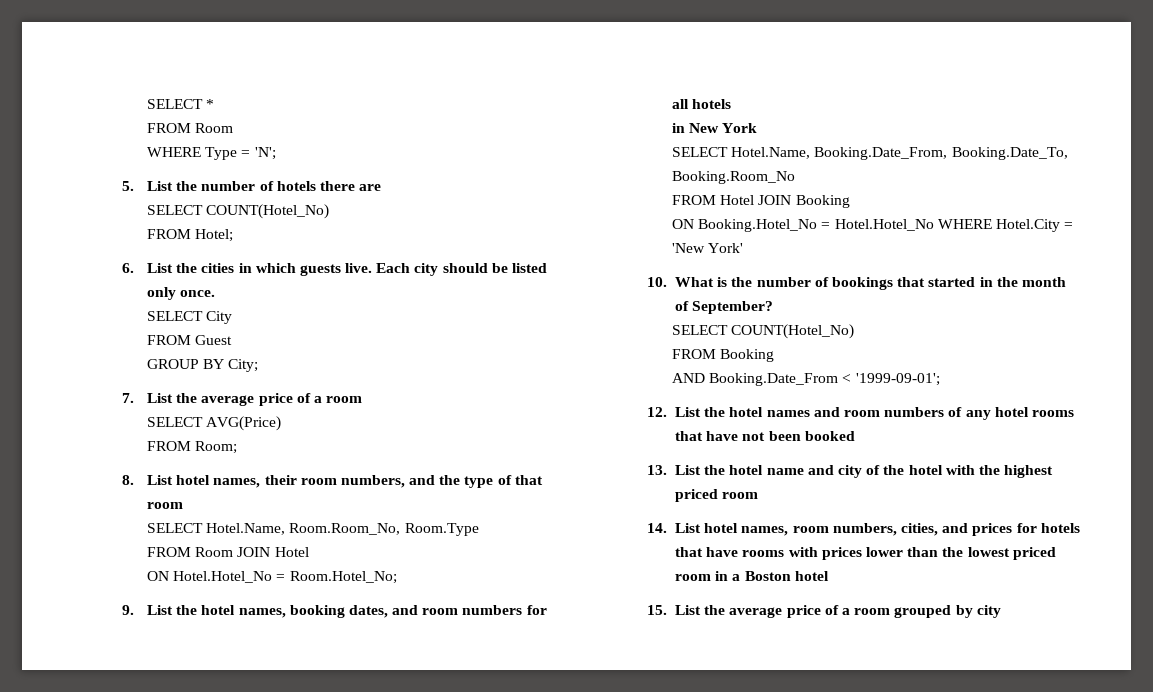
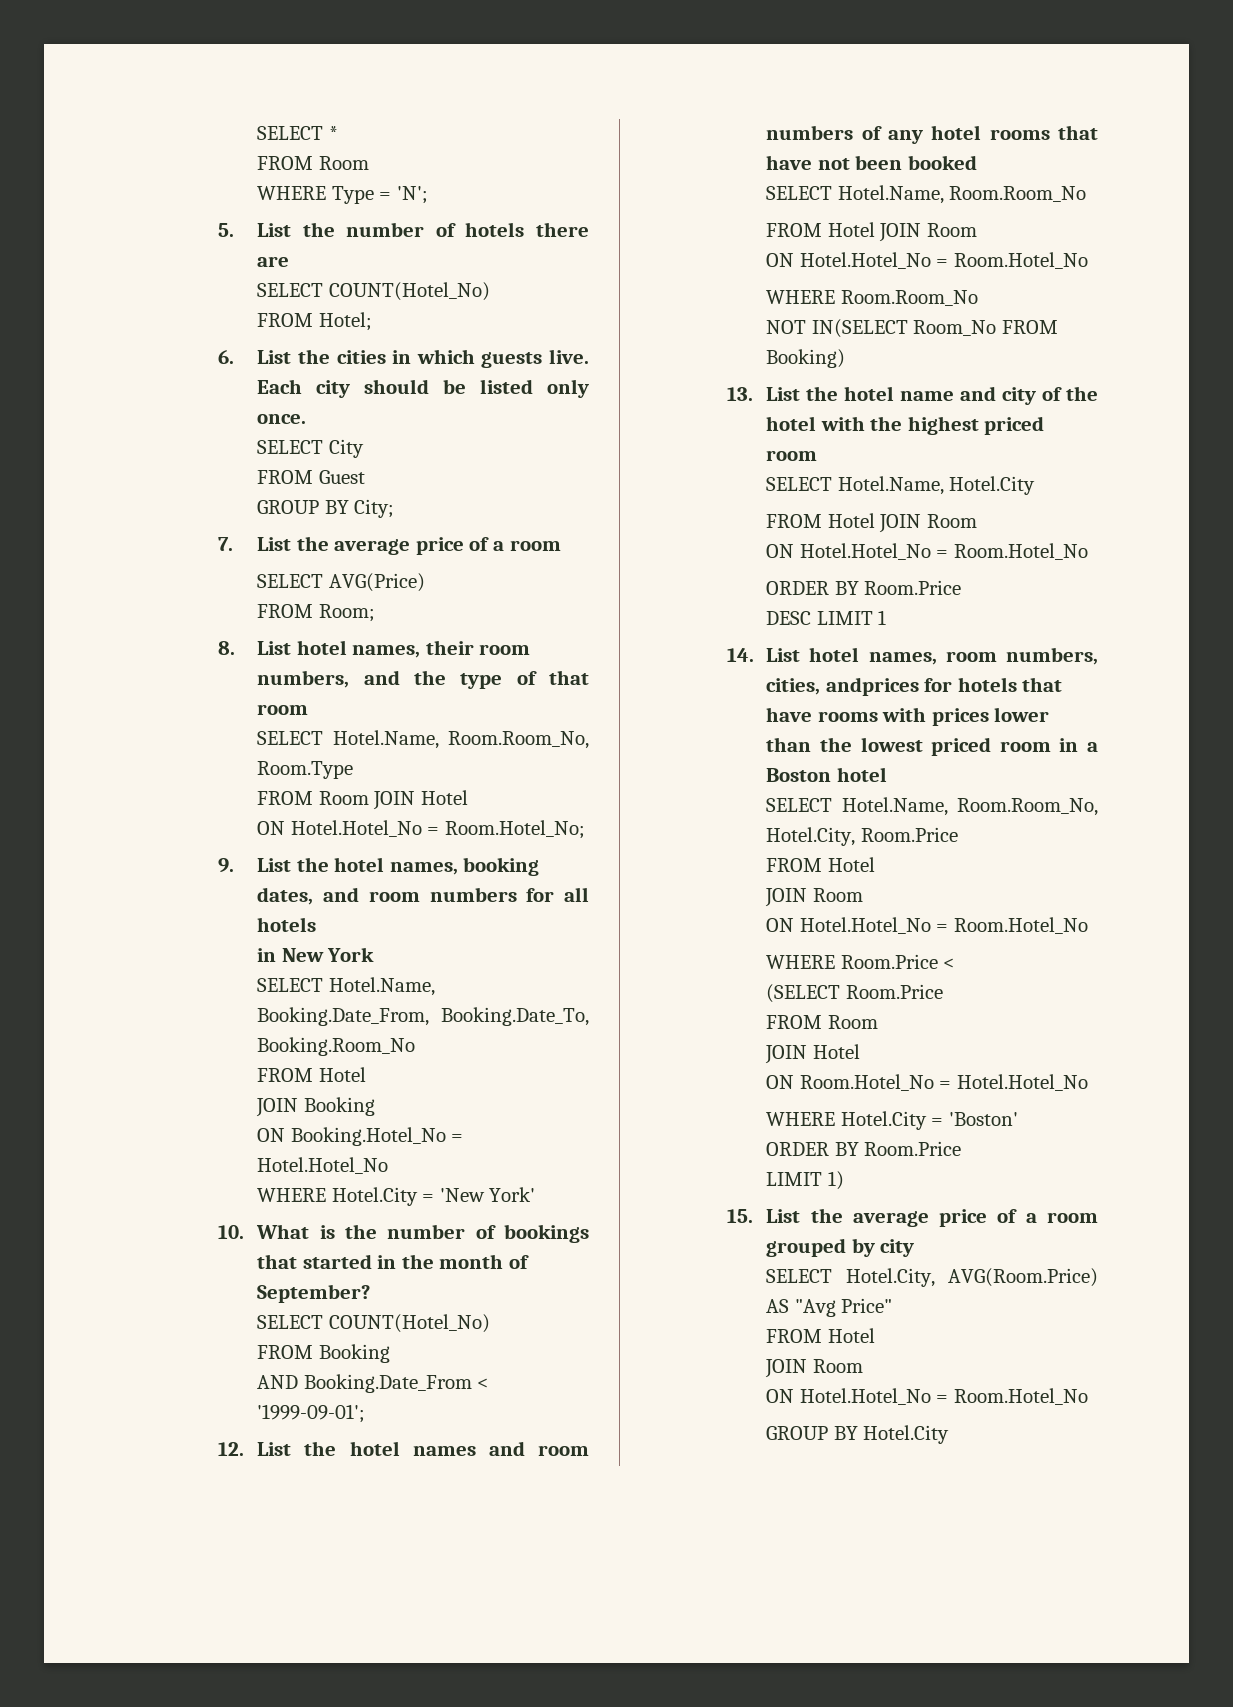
(755, 200) none -> (366, 1074) //
(934, 225) none -> (389, 1165) //
(855, 436) none -> [766,185,1087,204] [766,222,977,242] [766,252,1088,269] [766,290,978,306] [766,319,1058,338] [766,349,846,368] // SELECT Hotel.Name, Room.Room_No // FROM Hotel JOIN Room // ON Hotel.Hotel_No = Room.Hotel_No // WHERE Room.Room_No // NOT IN(SELECT Room_No FROM Booking)
(759, 495) none -> [766,476,1036,495] [766,513,977,533] [766,543,1088,560] [766,580,962,595] [766,610,887,625] // SELECT Hotel.Name, Hotel.City // FROM Hotel JOIN Room // ON Hotel.Hotel_No = Room.Hotel_No // ORDER BY Room.Price // DESC LIMIT 1
[942,523,1013,536] and prices -> [825,677,919,696] andprices
(829, 576) none -> [766,797,1098,816] [766,827,958,846] [766,857,875,872] [765,888,863,907] [766,917,1088,934] [766,954,956,969] [766,984,943,1003] [766,1015,878,1029] [765,1044,860,1064] [766,1074,1088,1091] [766,1111,1018,1130] [766,1141,962,1156] [766,1171,844,1190] // SELECT Hotel.Name, Room.Room_No, Hotel.City, Room.Price // FROM Hotel // JOIN Room // ON Hotel.Hotel_No = Room.Hotel_No // WHERE Room.Price < // (SELECT Room.Price // FROM Room // JOIN Hotel // ON Room.Hotel_No = Hotel.Hotel_No // WHERE Hotel.City = 'Boston' // ORDER BY Room.Price // LIMIT 1)
(1001, 611) none -> [766,1268,1098,1287] [766,1298,893,1317] [766,1328,875,1343] [765,1359,863,1378] [766,1388,1088,1405] [766,1425,950,1444] // SELECT Hotel.City, AVG(Room.Price) AS "Avg Price" // FROM Hotel // JOIN Room // ON Hotel.Hotel_No = Room.Hotel_No // GROUP BY Hotel.City

